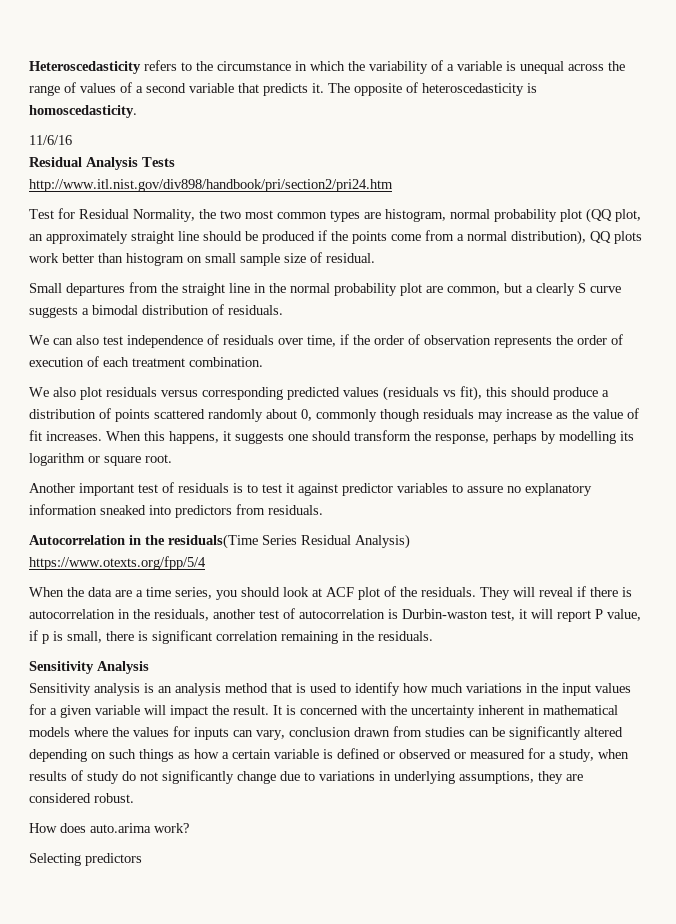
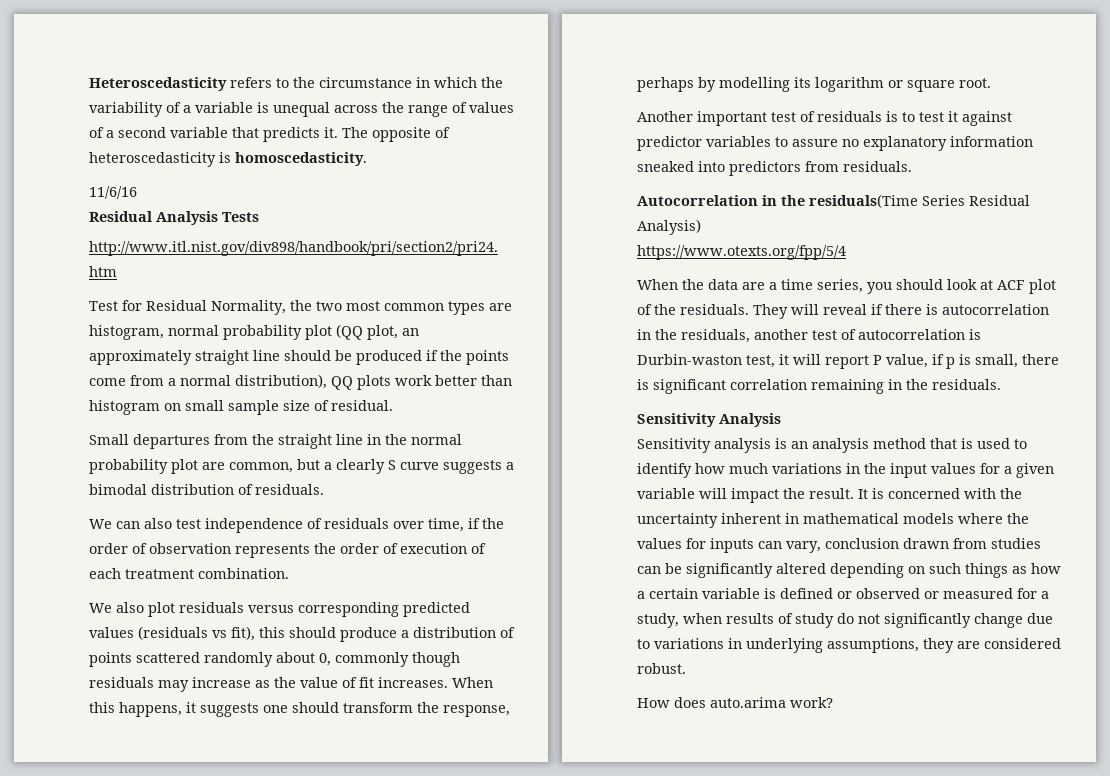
[29,853,142,866] // Selecting predictors -> (833, 702) none

